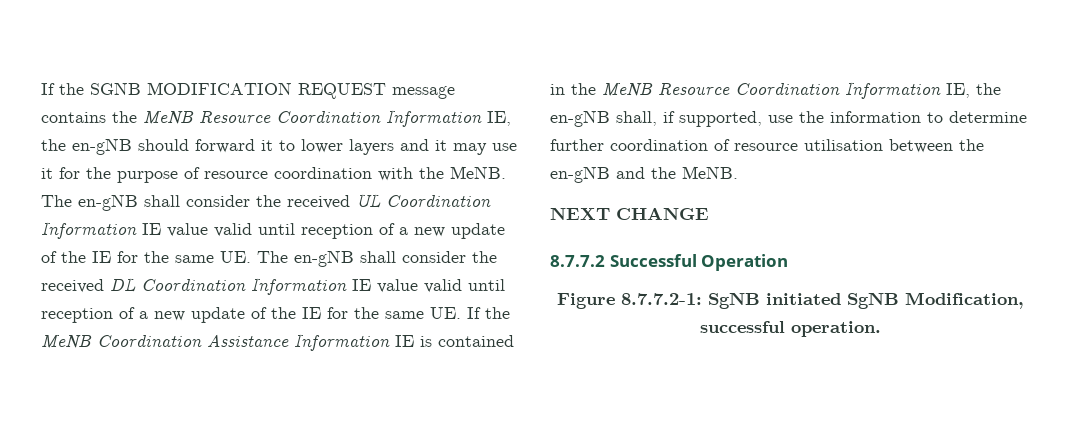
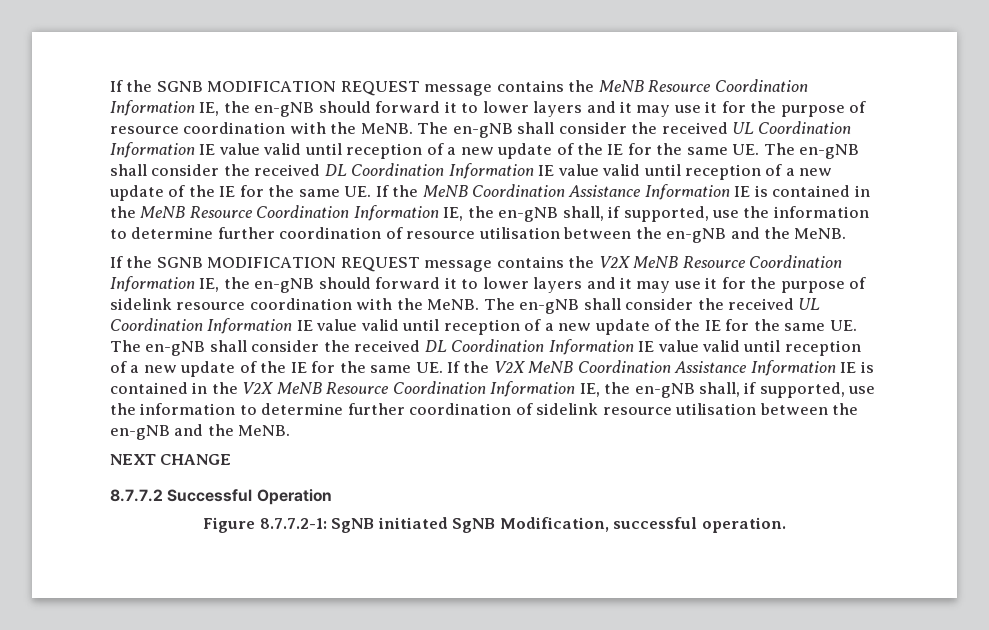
(738, 172) none -> [110,255,843,272] [110,276,867,293] [110,298,821,314] [110,318,857,335] [110,339,861,356] [110,360,874,377] [110,381,876,398] [110,403,859,415] [110,424,291,440] // If the SGNB MODIFICATION REQUEST message contains the V2X MeNB Resource Coordination Information IE, the en-gNB should forward it to lower layers and it may use it for the purpose of sidelink resource coordination with the MeNB. The en-gNB shall consider the received UL Coordination Information IE value valid until reception of a new update of the IE for the same UE. The en-gNB shall consider the received DL Coordination Information IE value valid until reception of a new update of the IE for the same UE. If the V2X MeNB Coordination Assistance Information IE is contained in the V2X MeNB Resource Coordination Information IE, the en-gNB shall, if supported, use the information to determine further coordination of sidelink resource utilisation between the en-gNB and the MeNB.

